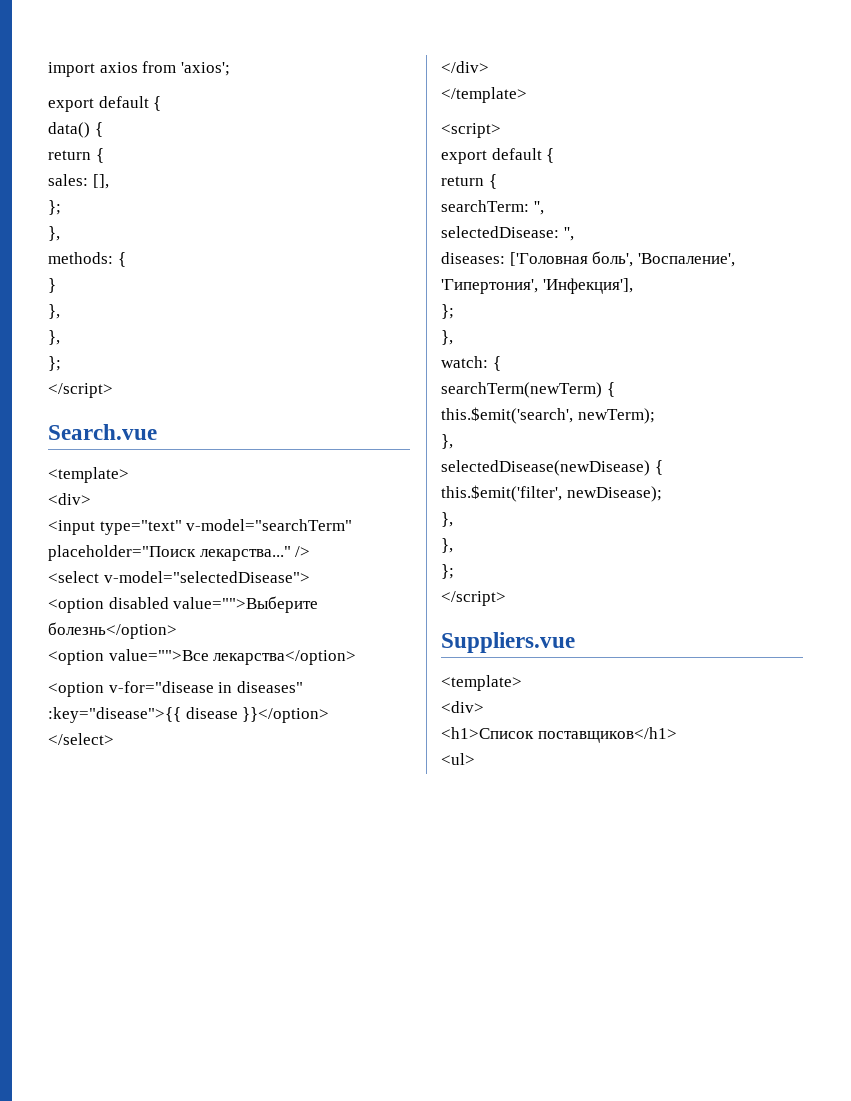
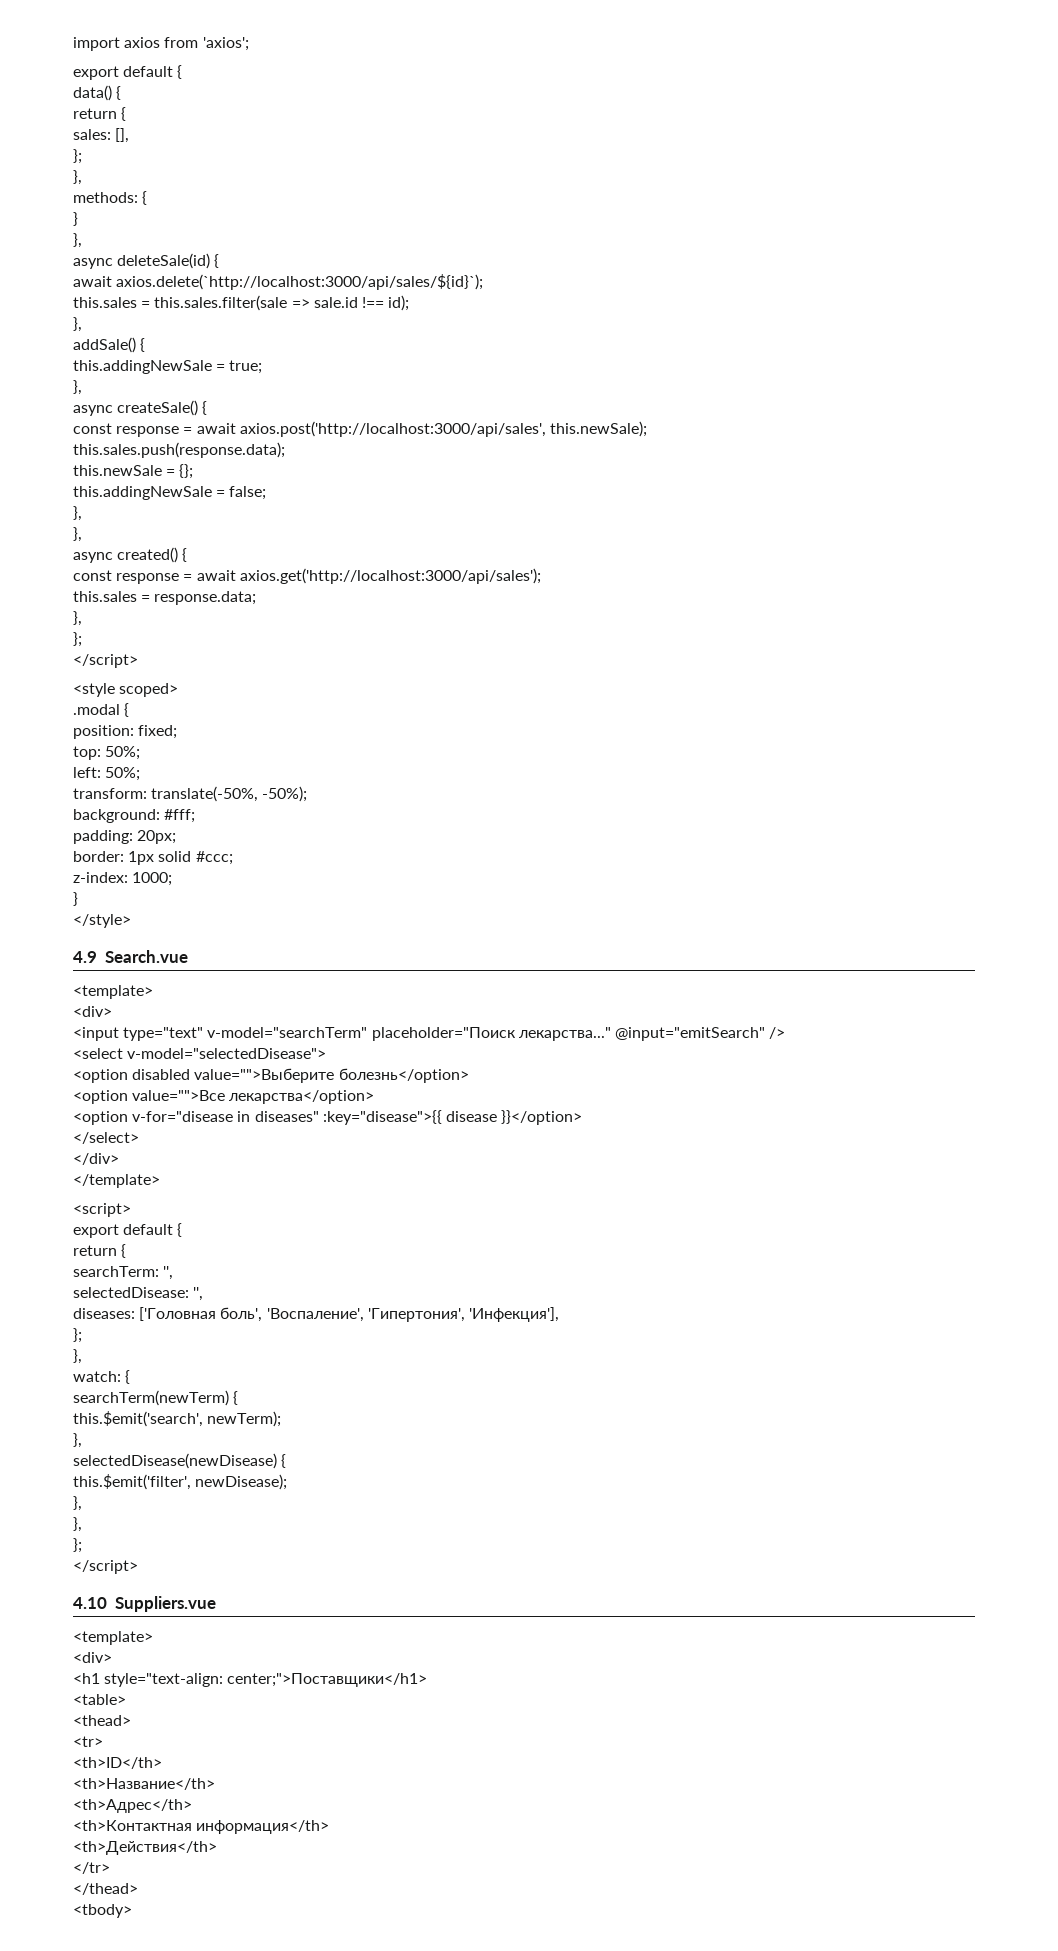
[48,330,60,345] [48,356,61,371] [48,383,113,398] }, // }; // </script> // -> [73,253,220,269] [73,274,484,290] [73,295,410,311] [73,317,82,332] [73,337,146,353] [73,360,263,374] [73,380,82,395] [73,400,208,416] [73,421,647,437] [73,442,285,458] [73,464,194,479] [73,486,267,500] [73,506,82,521] [73,527,82,542] [73,547,188,563] [73,568,541,584] [73,591,257,605] [73,611,82,626] [73,632,82,647] [73,654,138,668] [73,683,179,697] [73,703,130,717] [73,725,178,739] [73,746,141,760] [73,767,141,781] [73,786,308,802] [73,809,196,823] [73,830,177,844] [73,851,233,865] [73,872,173,886] [73,892,78,906] [73,914,131,928] [73,951,97,963] async deleteSale(id) { // await axios.delete(`http://localhost:3000/api/sales/${id}`); // this.sales = this.sales.filter(sale => sale.id !== id); // }, // addSale() { // this.addingNewSale = true; // }, // async createSale() { // const response = await axios.post('http://localhost:3000/api/sales', this.newSale); // this.sales.push(response.data); // this.newSale = {}; // this.addingNewSale = false; // }, // }, // async created() { // const response = await axios.get('http://localhost:3000/api/sales'); // this.sales = response.data; // }, // }; // </script> // <style scoped> // .modal { // position: fixed; // top: 50%; // left: 50%; // transform: translate(-50%, -50%); // background: #fff; // padding: 20px; // border: 1px solid #ccc; // z-index: 1000; // } // </style> // 4.9
(291, 553) none -> [614,1027,765,1041] @input="emitSearch"
(506, 598) none -> [73,1597,107,1609] 4.10
[441,727,677,743] [441,753,475,765] <h1>Список поставщиков</h1> // <ul> -> [73,1673,428,1687] [73,1694,126,1705] [73,1715,131,1726] [73,1736,103,1747] [73,1757,162,1769] [73,1778,215,1790] [73,1799,192,1813] [73,1820,330,1834] [73,1841,217,1855] [73,1862,110,1874] [73,1883,138,1895] [73,1904,132,1918] <h1 style="text-align: center;">Поставщики</h1> // <table> // <thead> // <tr> // <th>ID</th> // <th>Название</th> // <th>Адрес</th> // <th>Контактная информация</th> // <th>Действия</th> // </tr> // </thead> // <tbody>

